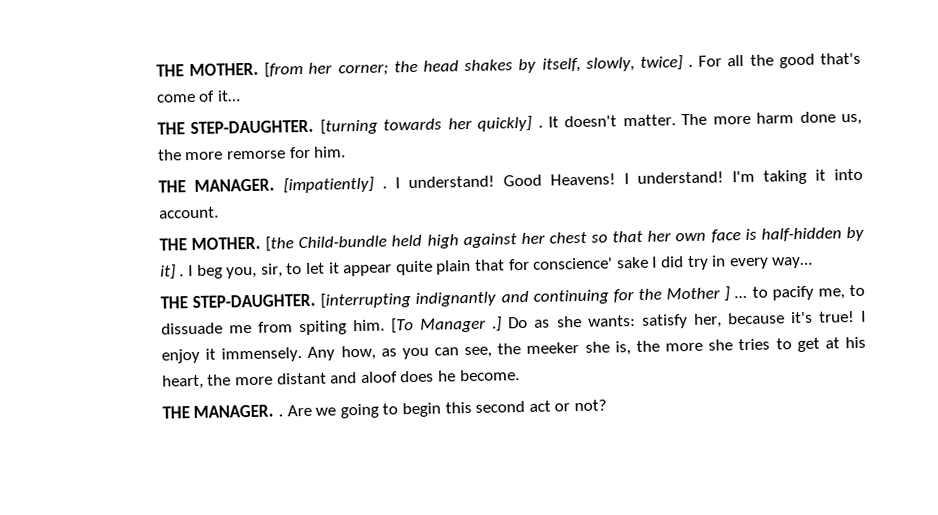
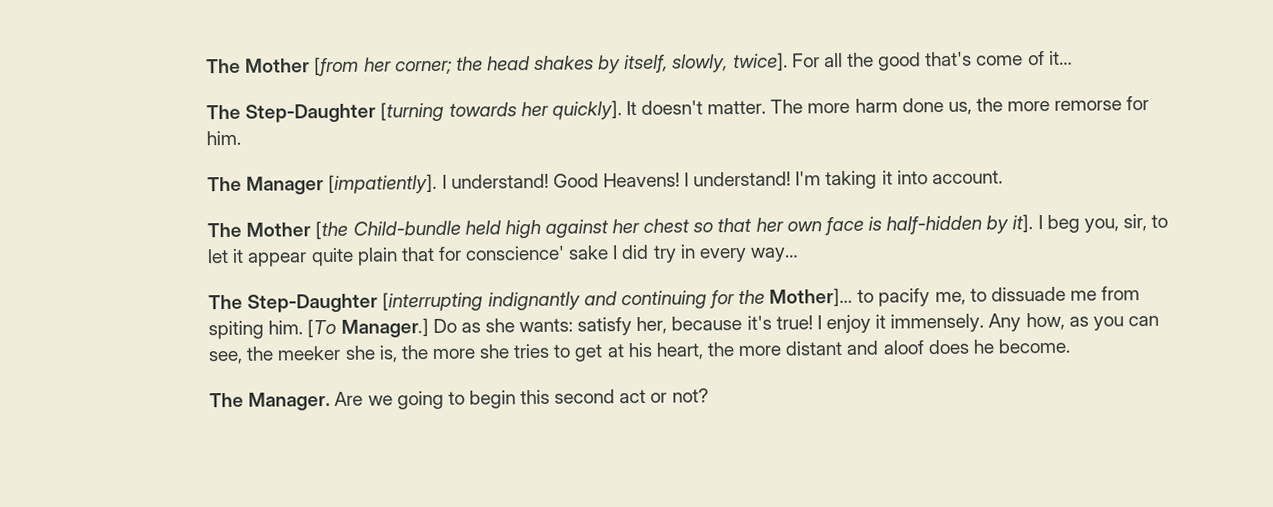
[155,62,260,77] THE MOTHER. -> [206,58,311,74] The Mother
[639,55,694,71] twice] . -> [732,52,788,72] twice].
[156,119,315,135] THE STEP-DAUGHTER. -> [206,103,377,123] The Step-Daughter
[477,115,543,132] quickly] . -> [551,100,622,120] quickly].
[157,176,387,194] THE MANAGER. [impatiently] . -> [207,173,438,195] The Manager [impatiently].
[158,236,262,251] THE MOTHER. -> [207,222,312,238] The Mother
[159,264,185,280] it] . -> [1012,214,1034,233] it].
[159,293,317,309] THE STEP-DAUGHTER. -> [208,293,379,313] The Step-Daughter
[666,286,748,302] Mother ] … -> [769,287,854,307] Mother]…
[420,316,503,333] Manager .] -> [340,318,429,338] Manager.]
[161,404,284,419] THE MANAGER. . -> [209,391,331,411] The Manager.

